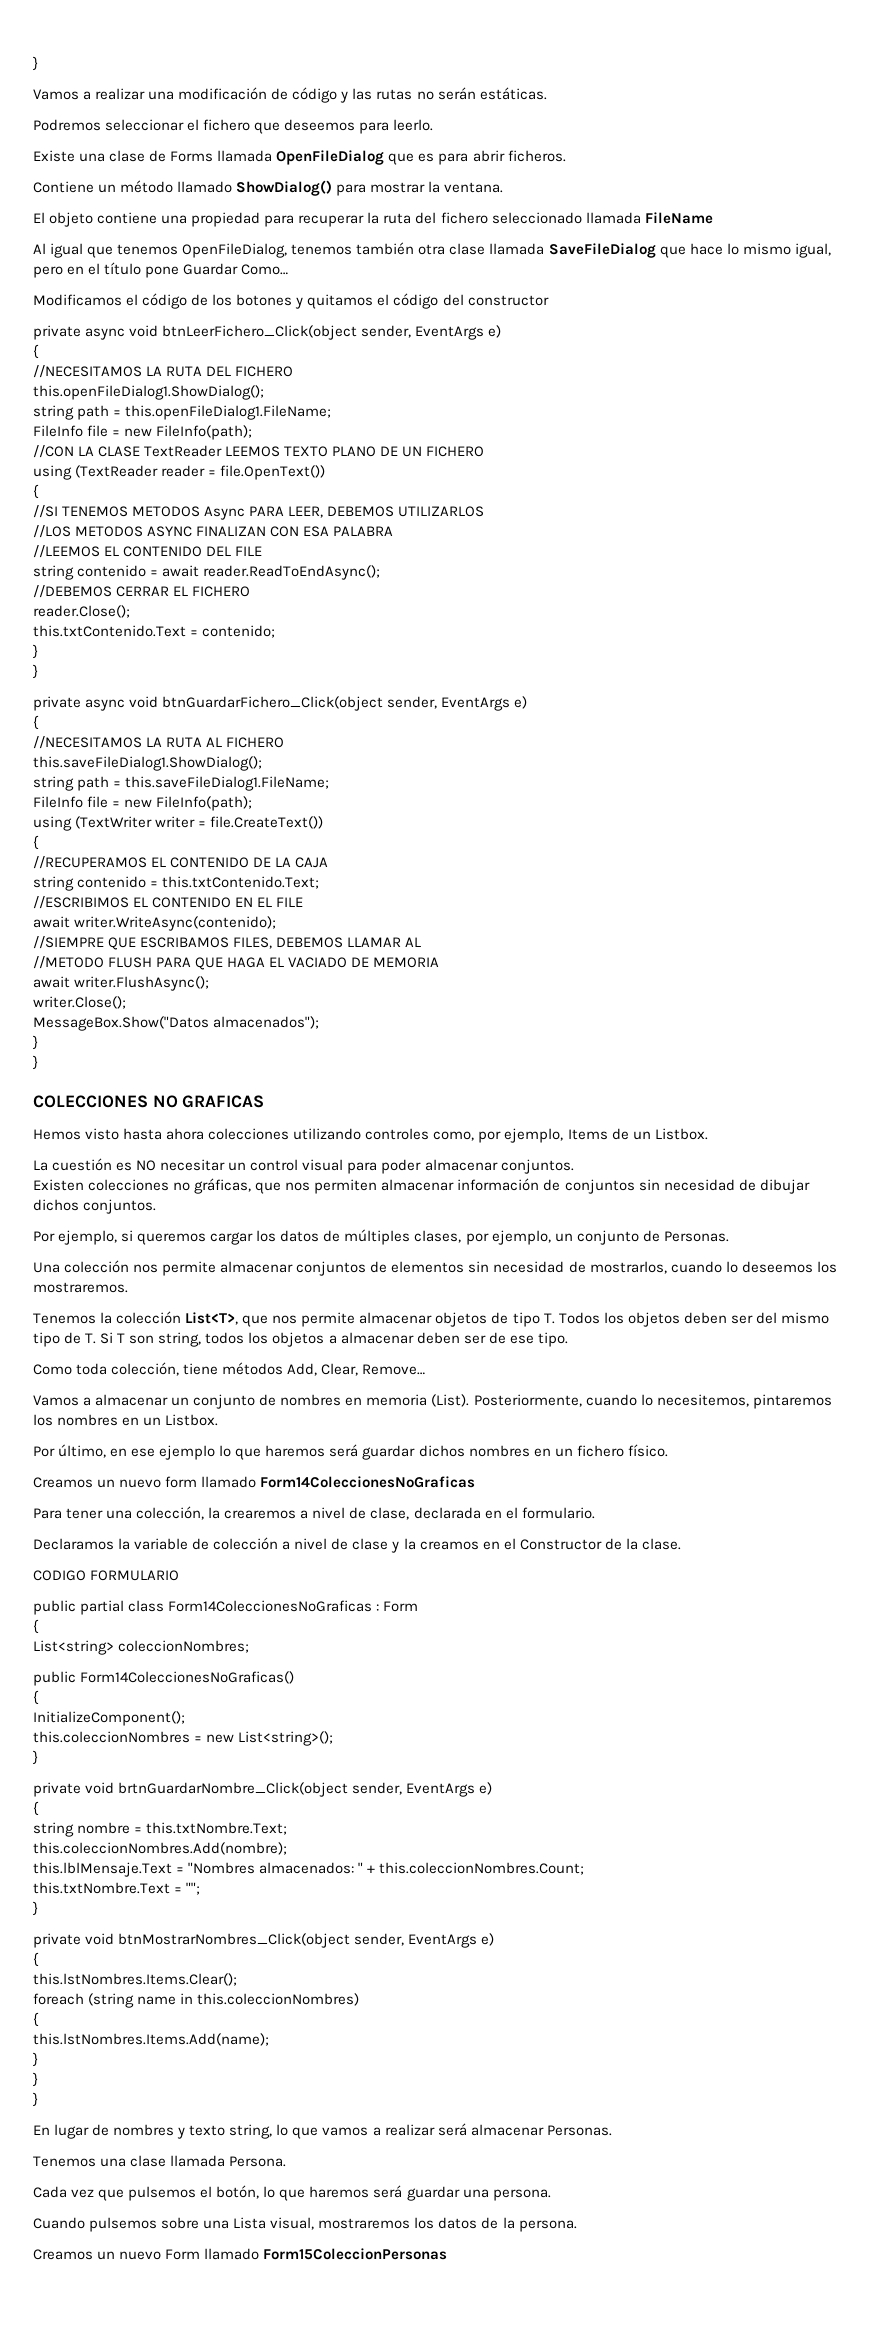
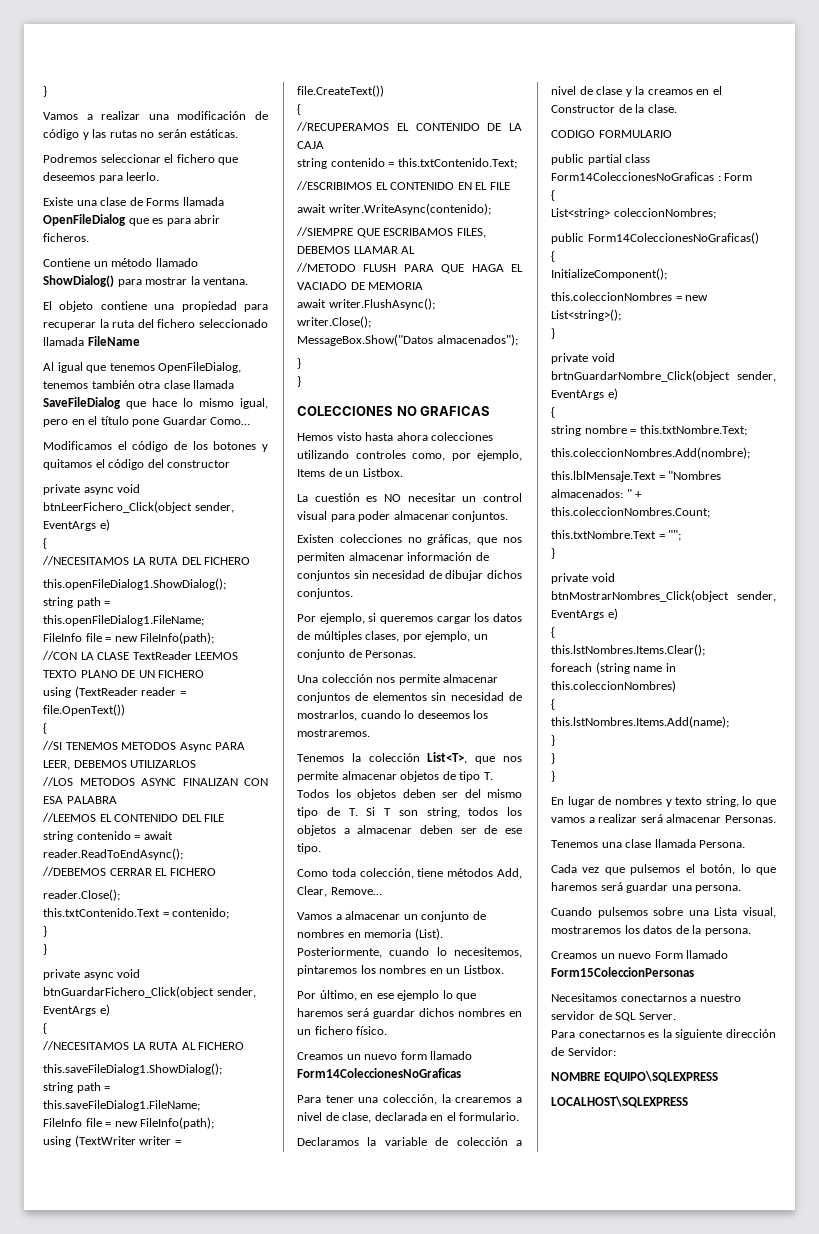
(448, 2254) none -> [551,993,741,1002] [551,1011,676,1022] [551,1029,776,1040] [551,1047,616,1056] [551,1071,718,1083] [551,1096,688,1108] // Necesitamos conectarnos a nuestro servidor de SQL Server. // Para conectarnos es la siguiente dirección de Servidor: // NOMBRE EQUIPO\SQLEXPRESS // LOCALHOST\SQLEXPRESS

